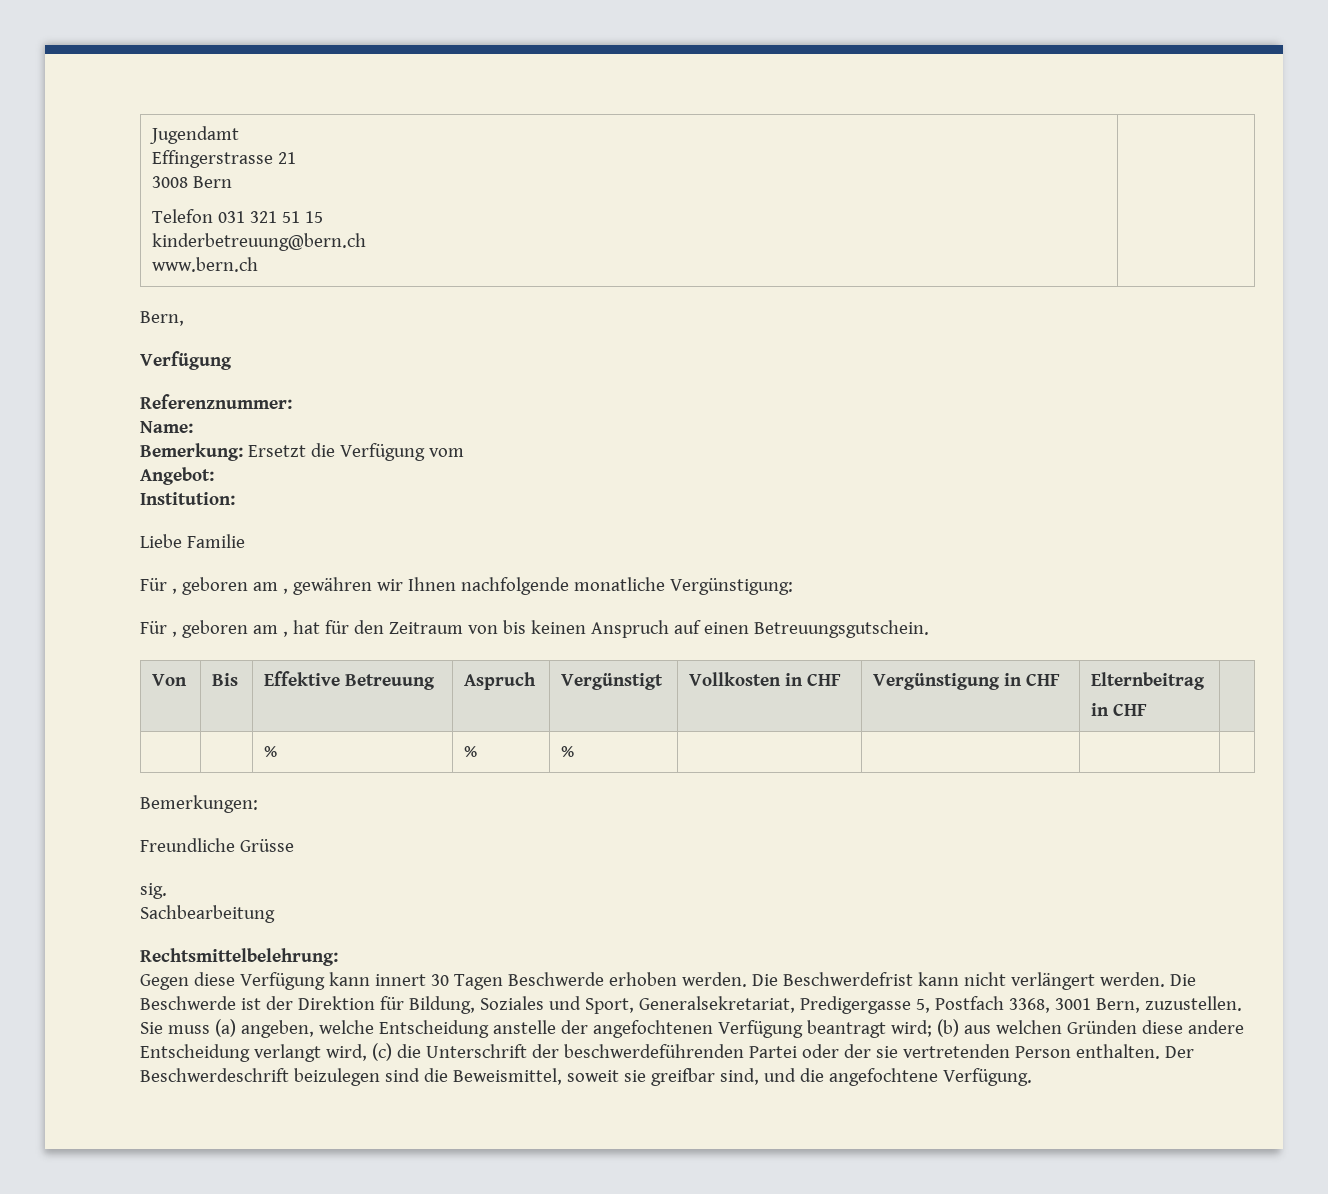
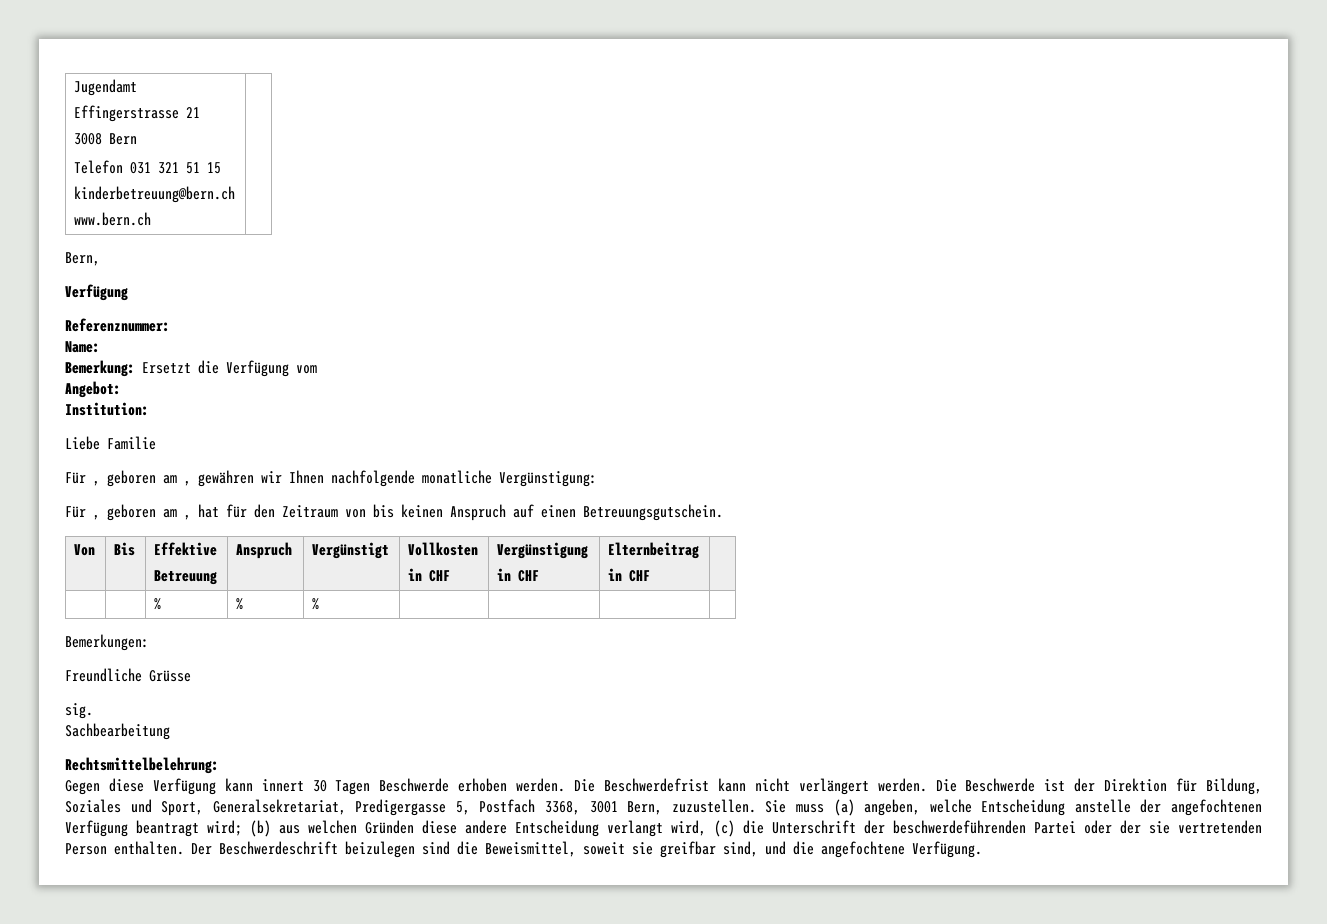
(341, 678) none -> (218, 549) //
[464,672,537,690] Aspruch -> [236,542,293,559] Anspruch
(782, 679) none -> (479, 549) //
(1001, 681) none -> (589, 550) //

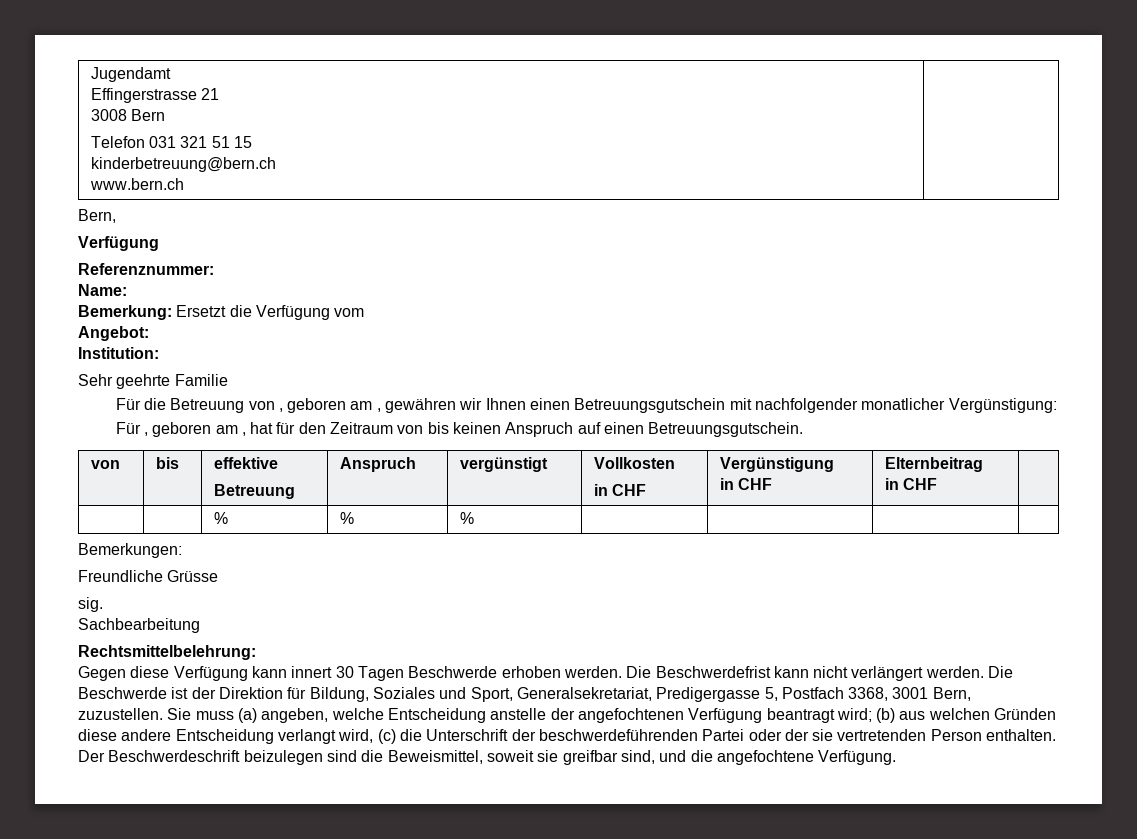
[65,436,100,450] Liebe -> [78,374,171,389] Sehr geehrte
(86, 478) none -> [143,398,275,413] die Betreuung von
[331,470,492,487] nachfolgende monatliche -> [530,398,946,413] einen Betreuungsgutschein mit nachfolgender monatlicher
[74,544,96,556] [114,542,136,556] [154,542,218,556] Von | Bis | Effektive -> [90,460,120,469] [155,457,179,469] [213,457,278,469] von | bis | effektive
[312,542,390,559] Vergünstigt -> [459,457,548,472] vergünstigt

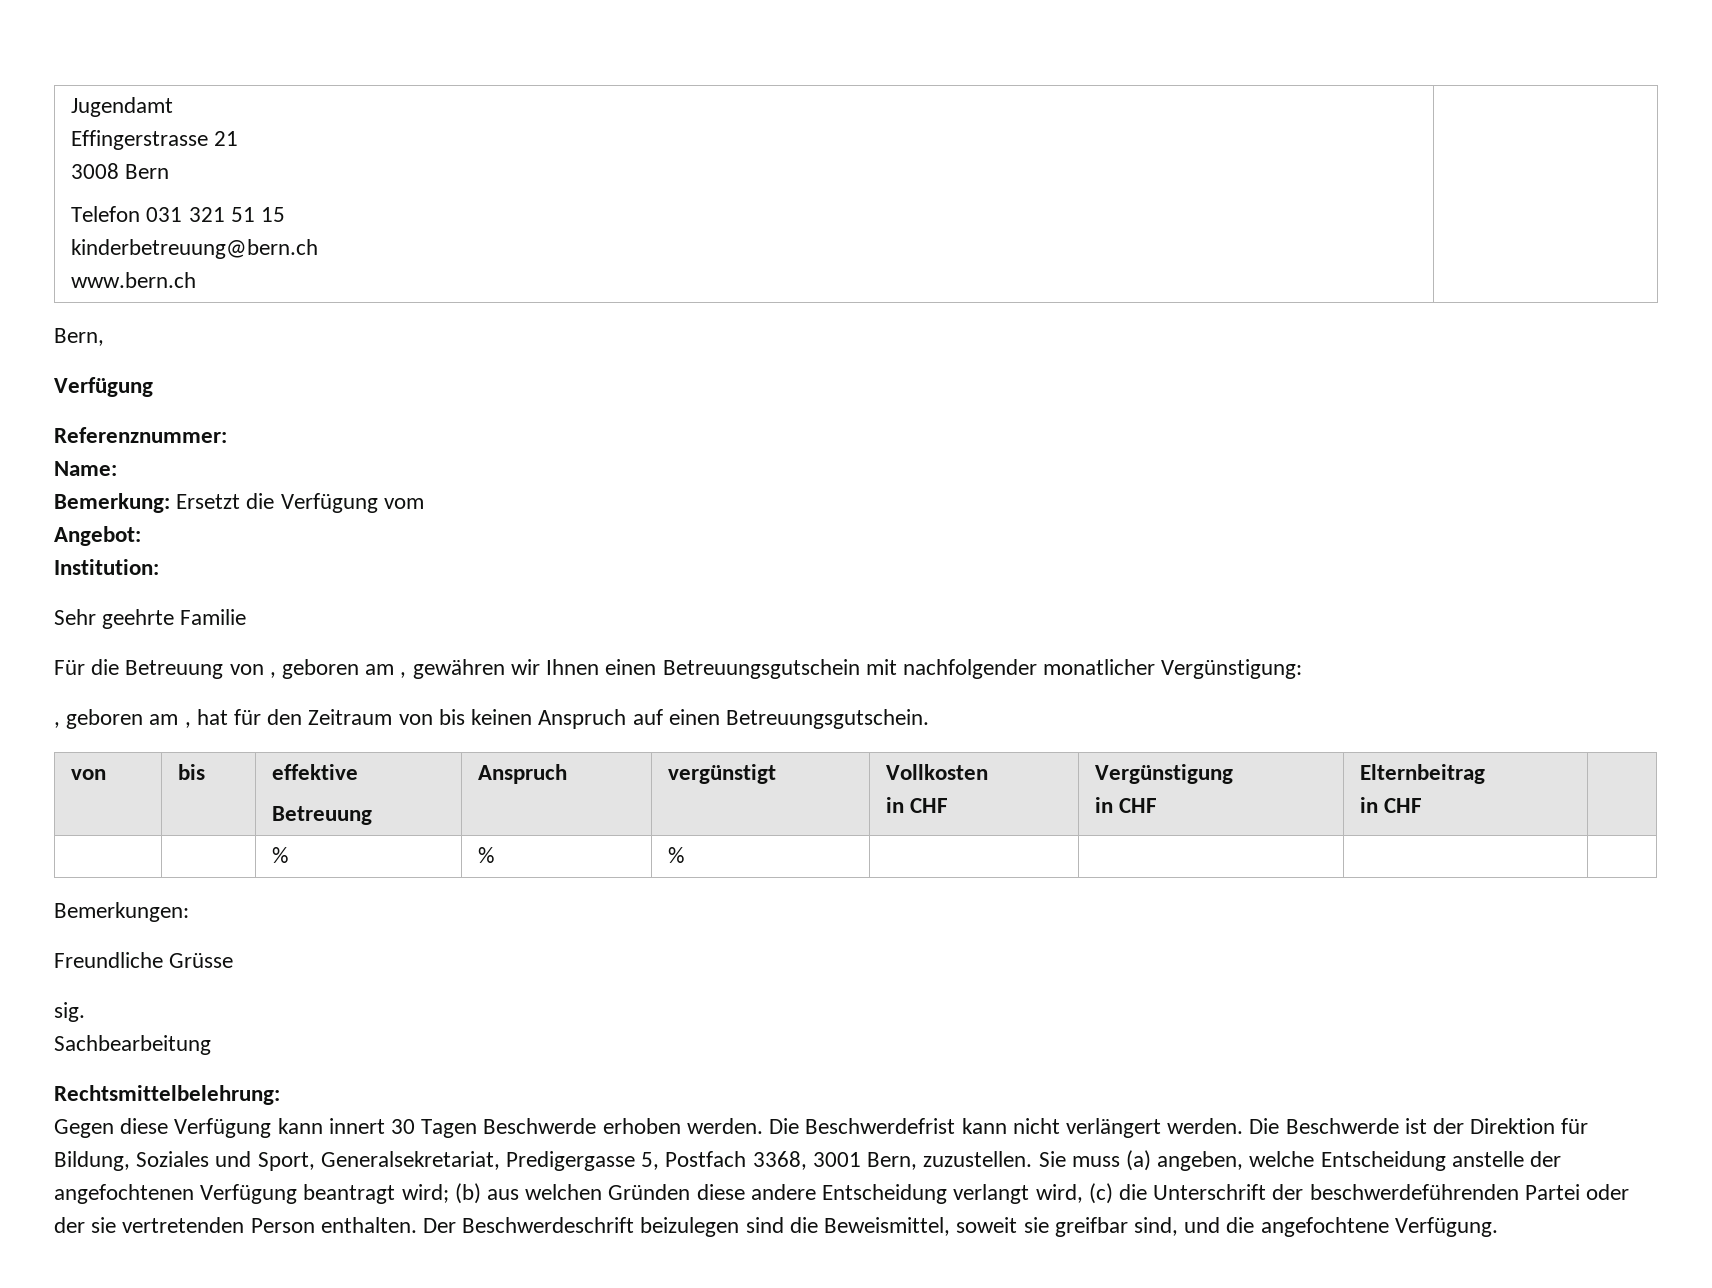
[115,422,141,434] Für -> (1303, 669) none

